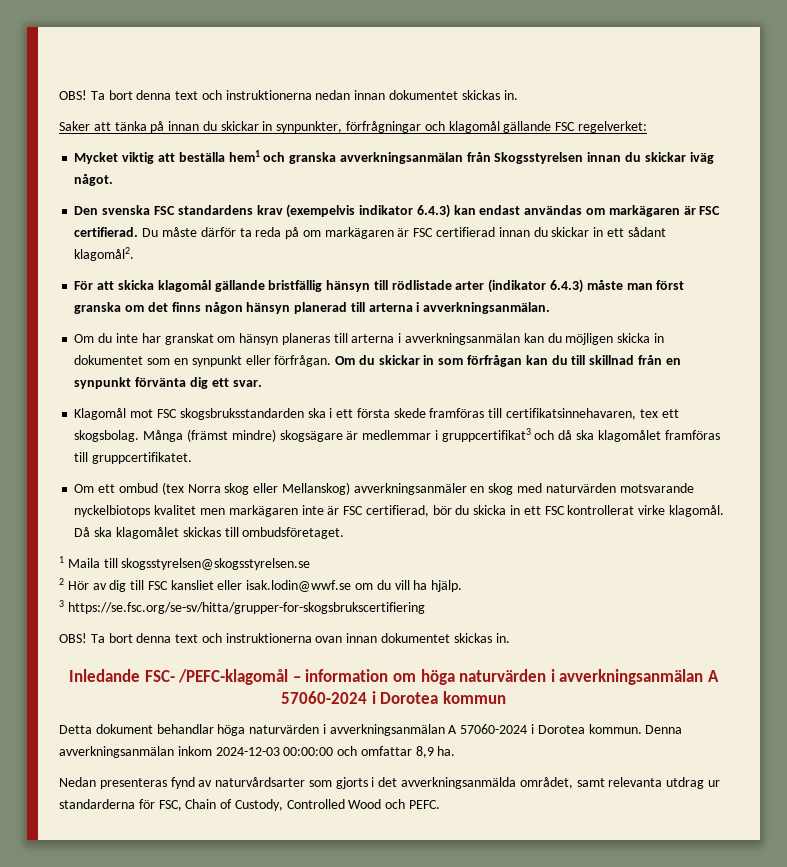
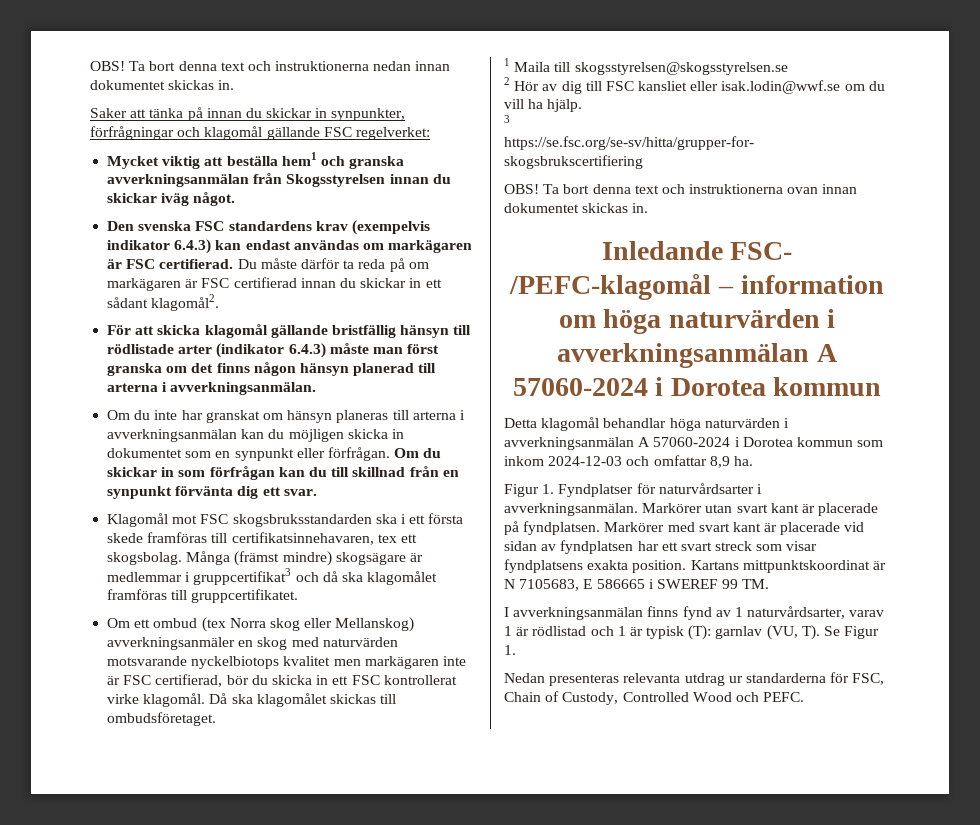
[95,724,153,734] dokument -> [541,417,600,431] klagomål
[588,724,683,734] [59,746,174,758] kommun. Denna avverkningsanmälan -> [796,437,884,447] kommun som
[283,747,334,756] 00:00:00 -> (623, 461) none
[59,777,605,789] Nedan presenteras fynd av naturvårdsarter som gjorts i det avverkningsanmälda området, samt -> [504,483,762,497] [504,503,879,516] [504,521,865,535] [504,540,818,554] [504,559,886,573] [504,579,770,591] [504,606,885,620] [504,625,880,640] [504,645,516,655] [504,673,620,686] Figur 1. Fyndplatser för naturvårdsarter i avverkningsanmälan. Markörer utan svart kant är placerade på fyndplatsen. Markörer med svart kant är placerade vid sidan av fyndplatsen har ett svart streck som visar fyndplatsens exakta position. Kartans mittpunktskoordinat är N 7105683, E 586665 i SWEREF 99 TM. // I avverkningsanmälan finns fynd av 1 naturvårdsarter, varav 1 är rödlistad och 1 är typisk (T): garnlav (VU, T). Se Figur 1. // Nedan presenteras

